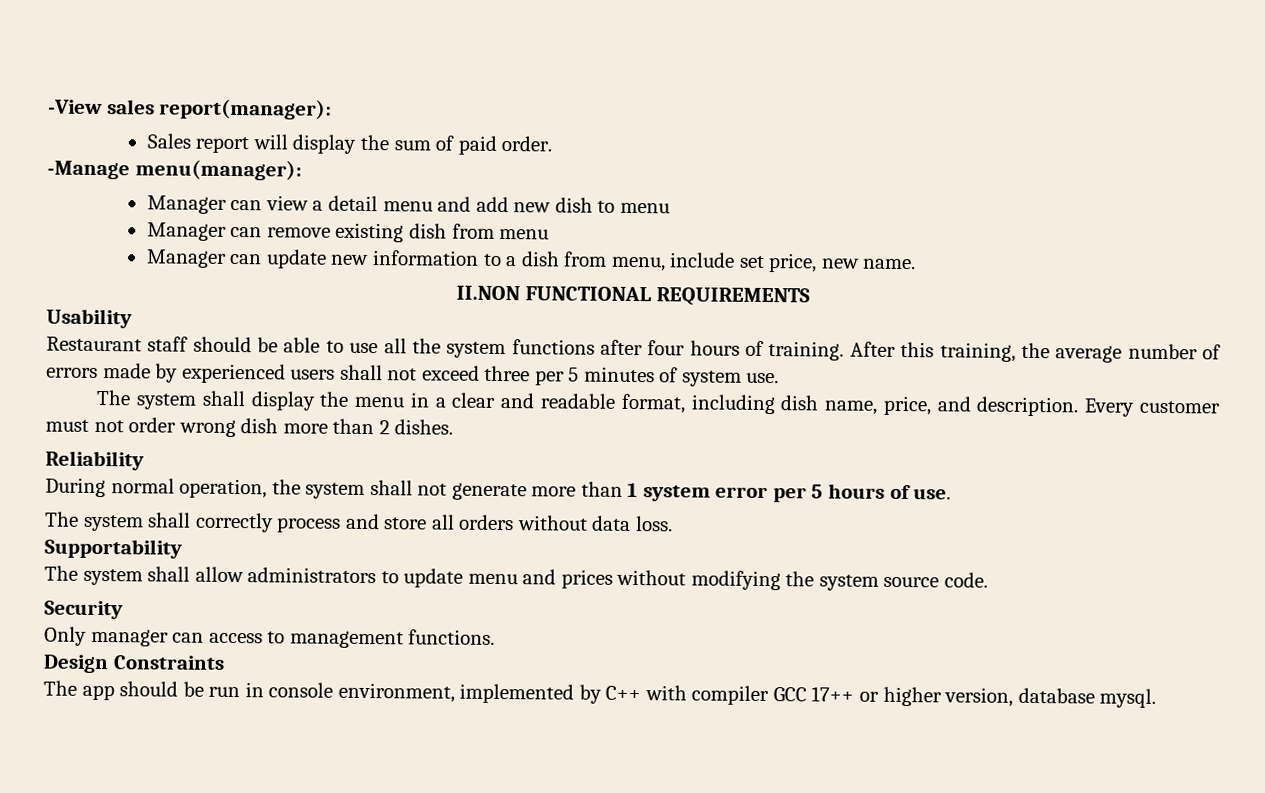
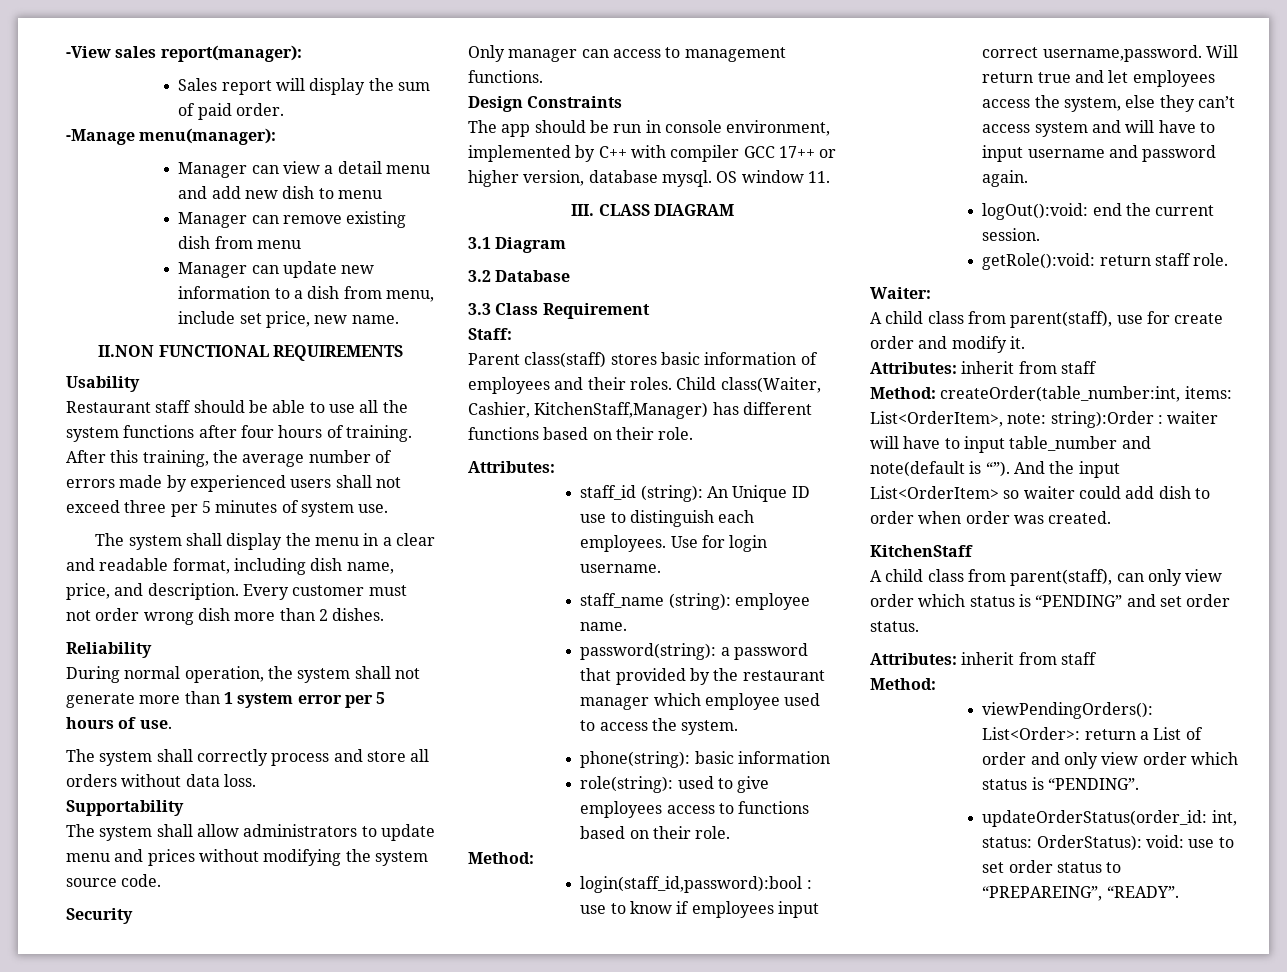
(1157, 698) none -> [716,170,830,183] [571,204,734,216] [468,237,567,253] [468,270,571,282] [468,303,650,319] [468,328,512,340] [468,352,818,368] [468,377,821,394] [468,402,812,419] [468,427,694,440] [468,461,555,473] [580,485,810,502] [580,510,755,527] [580,535,768,552] [580,564,662,573] [580,593,810,610] [580,622,628,631] [580,643,808,660] [580,668,825,685] [580,693,821,710] [580,718,739,735] [580,751,830,768] [580,776,770,793] [580,801,810,818] [580,826,731,839] [468,852,534,864] [580,876,812,893] [580,901,819,918] [982,45,1238,62] [982,70,1215,87] [982,95,1235,112] [982,120,1215,137] [982,145,1217,162] [982,170,1029,187] [982,203,1215,220] [982,228,1041,241] [982,253,1229,270] [870,287,931,299] [870,311,1224,328] [870,336,1025,353] [870,361,1097,374] [870,386,1232,402] [870,411,1219,428] [870,436,1151,453] [870,461,1120,478] [870,486,1210,499] [870,511,1112,524] [870,545,973,557] [870,569,1223,586] [870,594,1231,607] [870,621,919,632] [870,652,1097,665] [870,678,936,690] [982,702,1154,719] [982,727,1203,740] [982,752,1238,769] [982,777,1139,790] [982,810,1237,827] [982,835,1234,851] [982,860,1122,873] [982,886,1179,901] OS window 11. // III. CLASS DIAGRAM // 3.1 Diagram // 3.2 Database // 3.3 Class Requirement // Staff: // Parent class(staff) stores basic information of employees and their roles. Child class(Waiter, Cashier, KitchenStaff,Manager) has different functions based on their role. // Attributes: // staff_id (string): An Unique ID use to distinguish each employees. Use for login username. // staff_name (string): employee name. // password(string): a password that provided by the restaurant manager which employee used to access the system. // phone(string): basic information // role(string): used to give employees access to functions based on their role. // Method: // login(staff_id,password):bool : use to know if employees input correct username,password. Will return true and let employees access the system, else they can’t access system and will have to input username and password again. // logOut():void: end the current session. // getRole():void: return staff role. // Waiter: // A child class from parent(staff), use for create order and modify it. // Attributes: inherit from staff // Method: createOrder(table_number:int, items: List<OrderItem>, note: string):Order : waiter will have to input table_number and note(default is “”). And the input List<OrderItem> so waiter could add dish to order when order was created. // KitchenStaff // A child class from parent(staff), can only view order which status is “PENDING” and set order status. // Attributes: inherit from staff // Method: // viewPendingOrders(): List<Order>: return a List of order and only view order which status is “PENDING”. // updateOrderStatus(order_id: int, status: OrderStatus): void: use to set order status to “PREPAREING”, “READY”.

